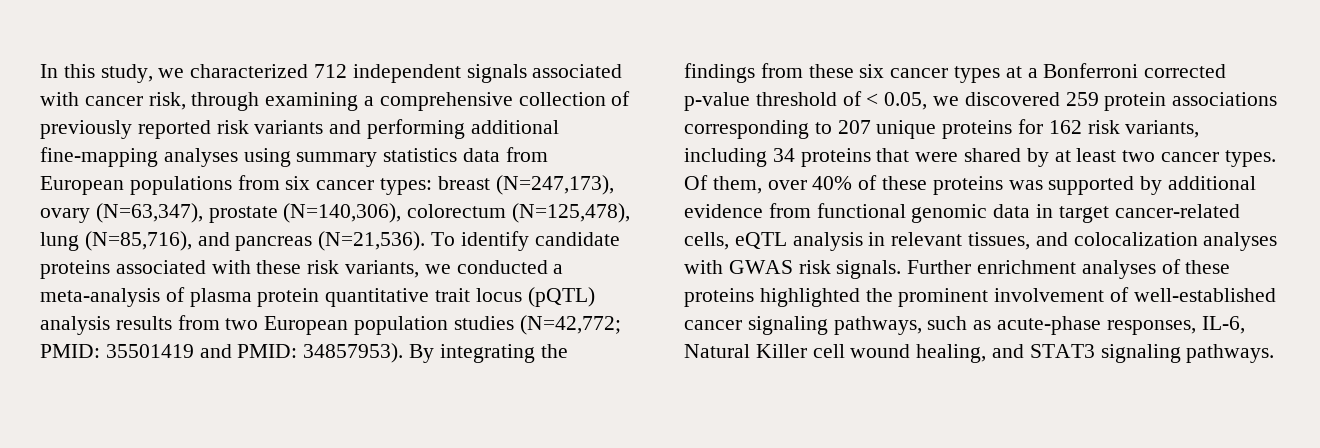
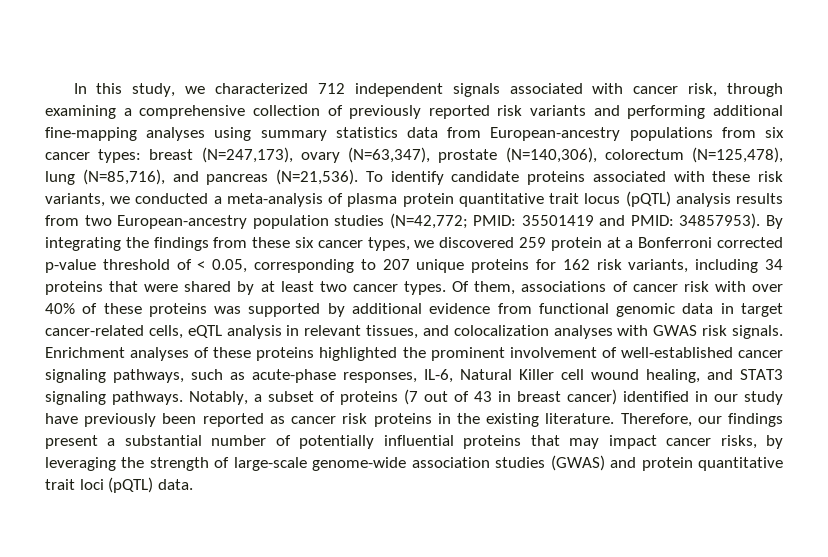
[40,176,124,195] European -> [490,127,621,141] European-ancestry
[264,316,349,335] European -> [117,215,248,229] European-ancestry
[954,66,1001,83] types -> [367,237,602,251] types, we discovered 259 protein
[933,92,1278,111] we discovered 259 protein associations -> (248, 266) none
(762, 185) none -> [521,281,746,292] associations of cancer risk with
[907,260,1077,274] Further enrichment -> [45,347,125,358] Enrichment
(1275, 353) none -> [189,389,783,405] [45,413,783,427] [45,435,783,449] [45,455,783,471] [45,477,193,493] Notably, a subset of proteins (7 out of 43 in breast cancer) identified in our study have previously been reported as cancer risk proteins in the existing literature. Therefore, our findings present a substantial number of potentially influential proteins that may impact cancer risks, by leveraging the strength of large-scale genome-wide association studies (GWAS) and protein quantitative trait loci (pQTL) data.

